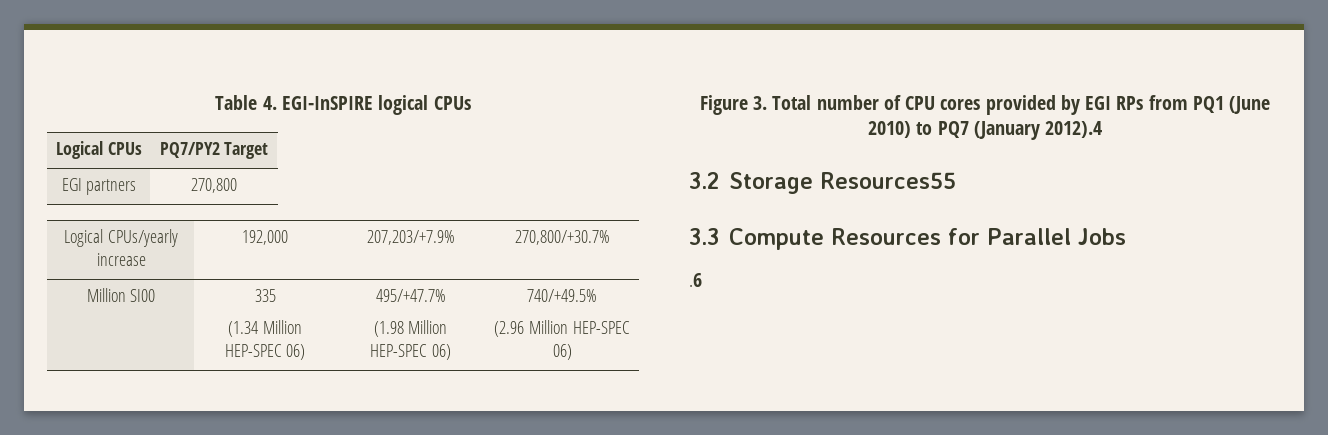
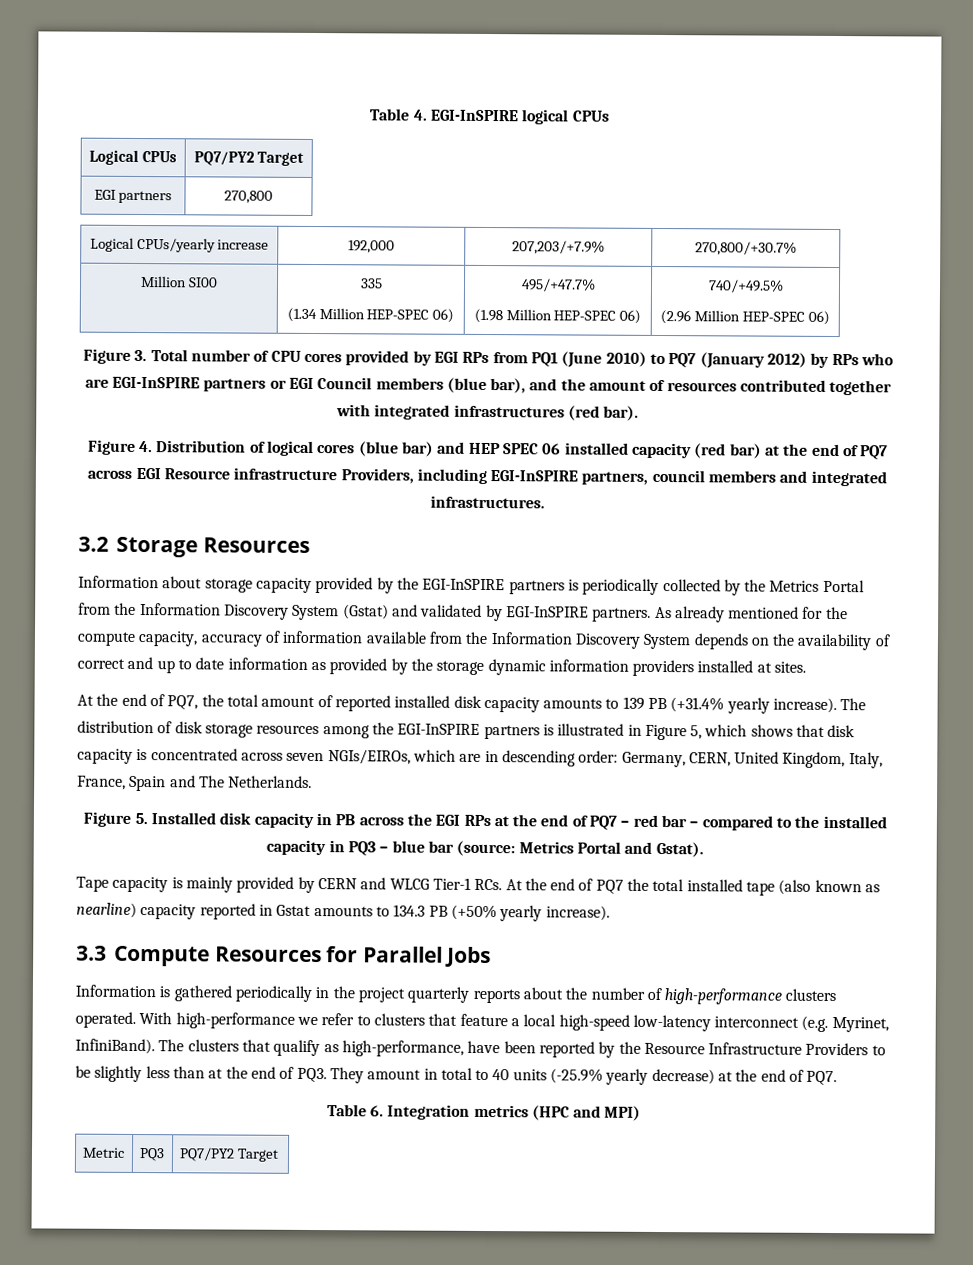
[1045,121,1103,138] [689,172,956,194] 2012).4 // 3.2 Storage Resources55 -> [766,352,894,368] [84,376,893,396] [335,404,640,421] [87,439,889,460] [87,467,887,487] [429,495,545,509] [78,536,310,558] [78,575,865,596] [78,602,848,623] [77,630,890,651] [77,656,807,677] [77,693,867,714] [77,720,856,741] [77,748,883,769] [77,775,313,792] [83,811,887,831] [266,839,704,858] [76,876,881,896] [76,902,610,922] 2012) by RPs who are EGI-InSPIRE partners or EGI Council members (blue bar), and the amount of resources contributed together with integrated infrastructures (red bar). // Figure 4. Distribution of logical cores (blue bar) and HEP SPEC 06 installed capacity (red bar) at the end of PQ7 across EGI Resource infrastructure Providers, including EGI-InSPIRE partners, council members and integrated infrastructures. // 3.2 Storage Resources // Information about storage capacity provided by the EGI-InSPIRE partners is periodically collected by the Metrics Portal from the Information Discovery System (Gstat) and validated by EGI-InSPIRE partners. As already mentioned for the compute capacity, accuracy of information available from the Information Discovery System depends on the availability of correct and up to date information as provided by the storage dynamic information providers installed at sites. // At the end of PQ7, the total amount of reported installed disk capacity amounts to 139 PB (+31.4% yearly increase). The distribution of disk storage resources among the EGI-InSPIRE partners is illustrated in Figure 5, which shows that disk capacity is concentrated across seven NGIs/EIROs, which are in descending order: Germany, CERN, United Kingdom, Italy, France, Spain and The Netherlands. // Figure 5. Installed disk capacity in PB across the EGI RPs at the end of PQ7 – red bar – compared to the installed capacity in PQ3 – blue bar (source: Metrics Portal and Gstat). // Tape capacity is mainly provided by CERN and WLCG Tier-1 RCs. At the end of PQ7 the total installed tape (also known as nearline) capacity reported in Gstat amounts to 134.3 PB (+50% yearly increase).
[689,273,702,287] .6 -> [75,984,837,1005] [75,1011,889,1033] [75,1038,886,1058] [75,1065,838,1086] [326,1104,642,1121] [81,1147,125,1158] [138,1148,165,1162] [178,1147,279,1162] Information is gathered periodically in the project quarterly reports about the number of high-performance clusters operated. With high-performance we refer to clusters that feature a local high-speed low-latency interconnect (e.g. Myrinet, InfiniBand). The clusters that qualify as high-performance, have been reported by the Resource Infrastructure Providers to be slightly less than at the end of PQ3. They amount in total to 40 units (-25.9% yearly decrease) at the end of PQ7. // Table 6. Integration metrics (HPC and MPI) // Metric | PQ3 | PQ7/PY2 Target

